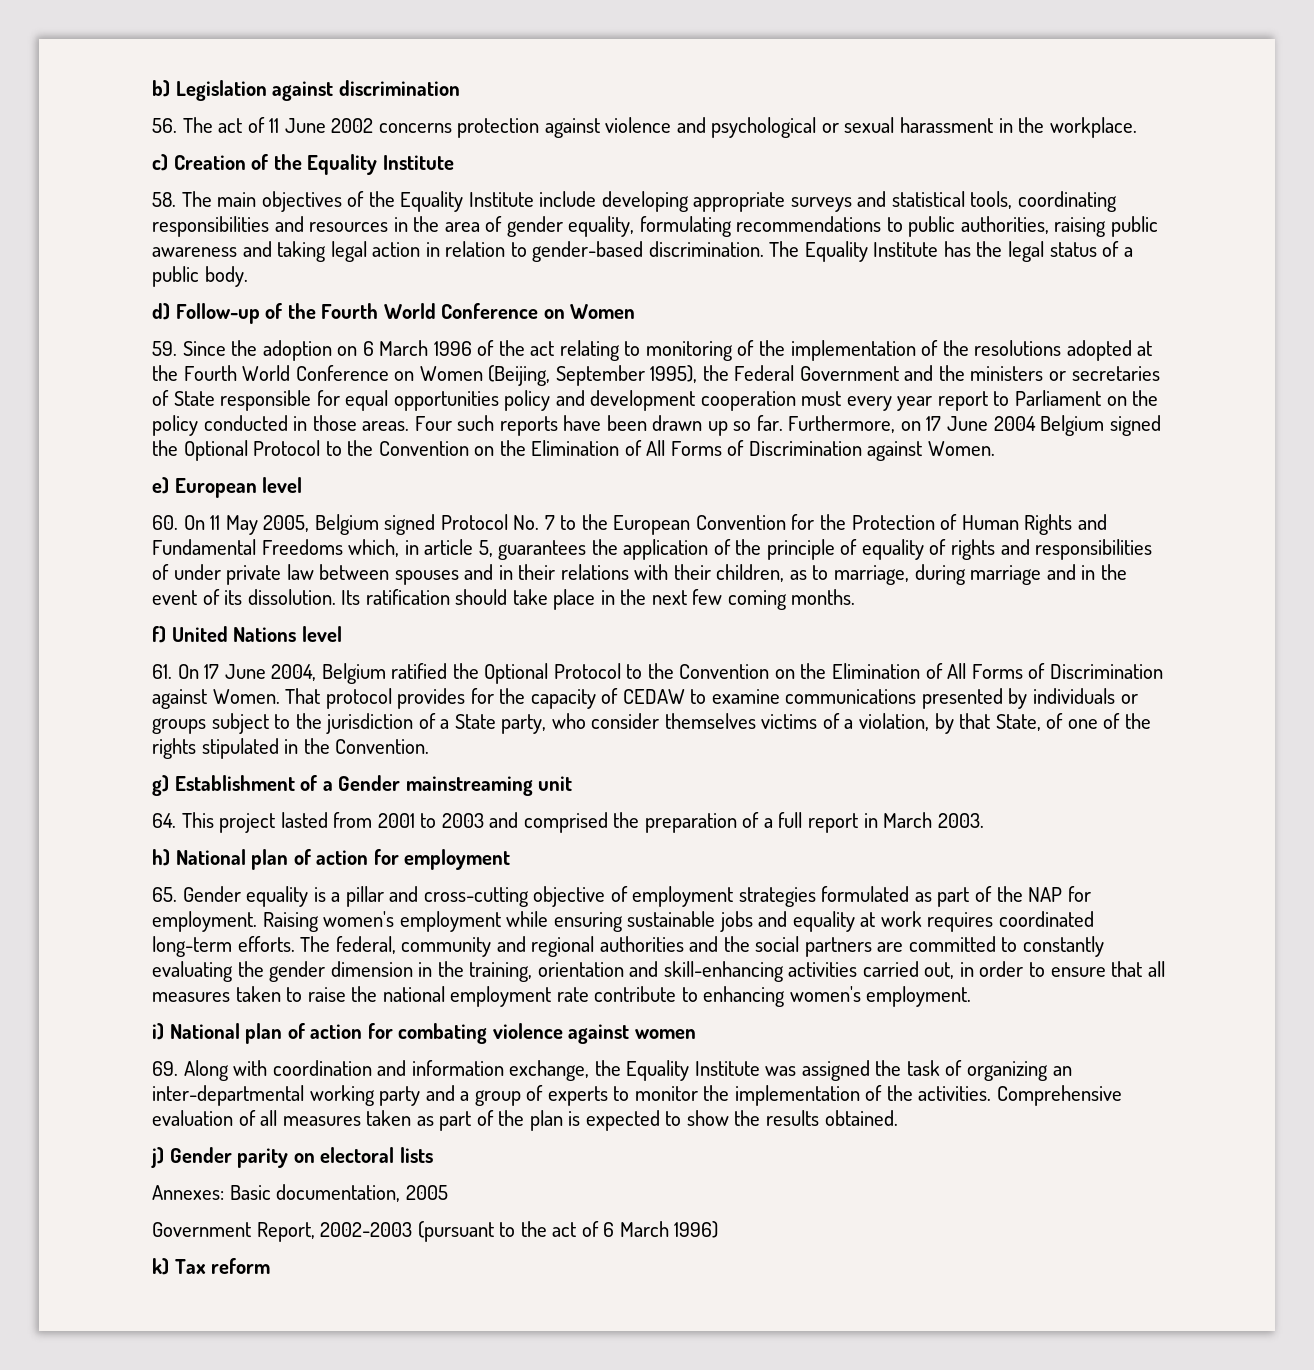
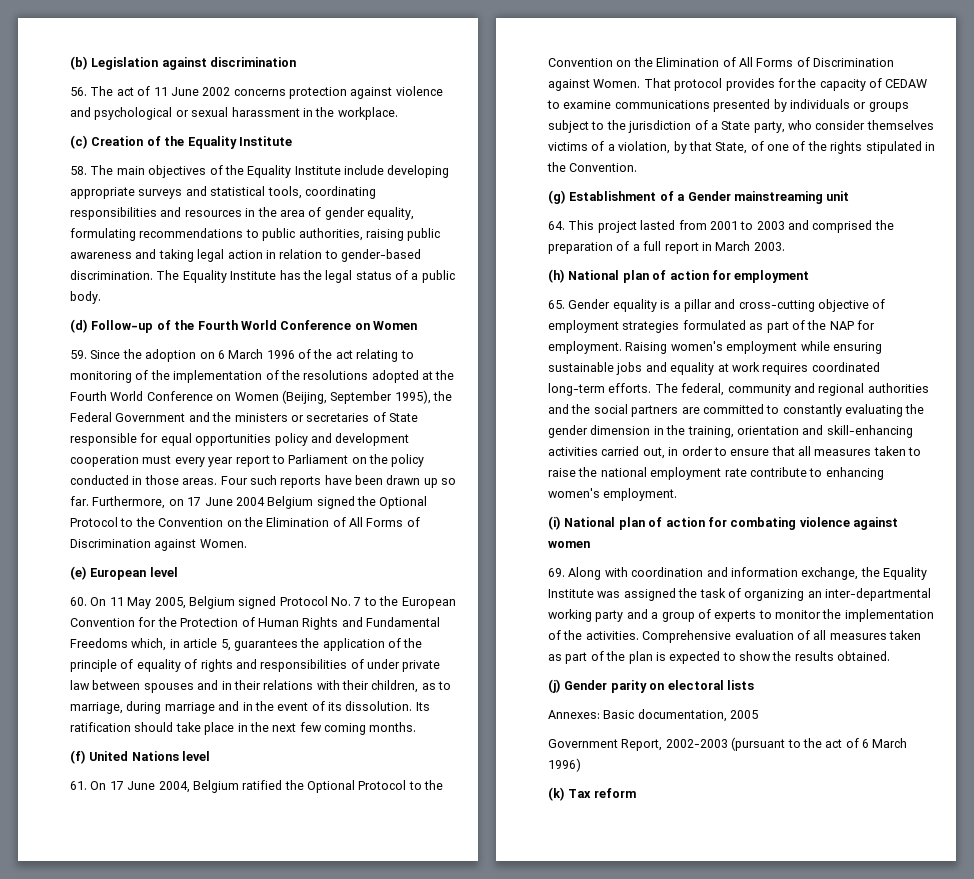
[152,80,170,97] b) -> [70,56,88,70] (b)
[152,154,168,171] c) -> [70,135,88,149] (c)
[152,303,170,320] d) -> [70,319,88,333] (d)
[152,477,169,494] e) -> [70,566,87,580] (e)
[152,626,166,643] f) -> [70,750,86,764] (f)
[152,775,169,796] g) -> [548,190,566,204] (g)
[152,849,170,866] h) -> [548,269,565,283] (h)
[152,1023,164,1040] i) -> [548,516,561,530] (i)
[151,1147,164,1168] j) -> [548,679,561,693] (j)
[152,1258,169,1275] k) -> [548,787,565,801] (k)

